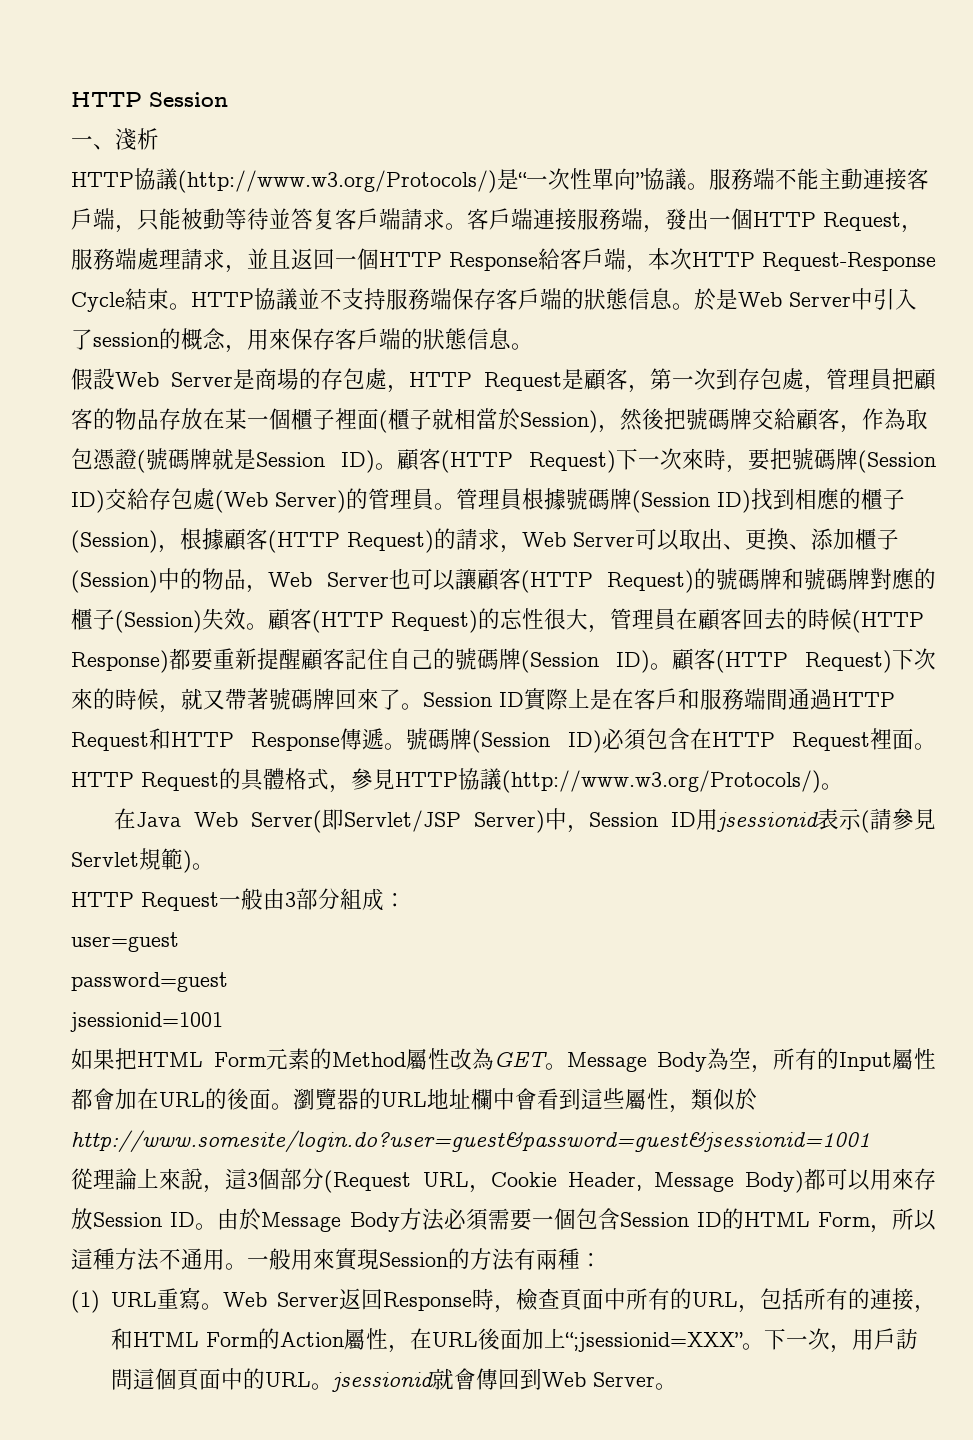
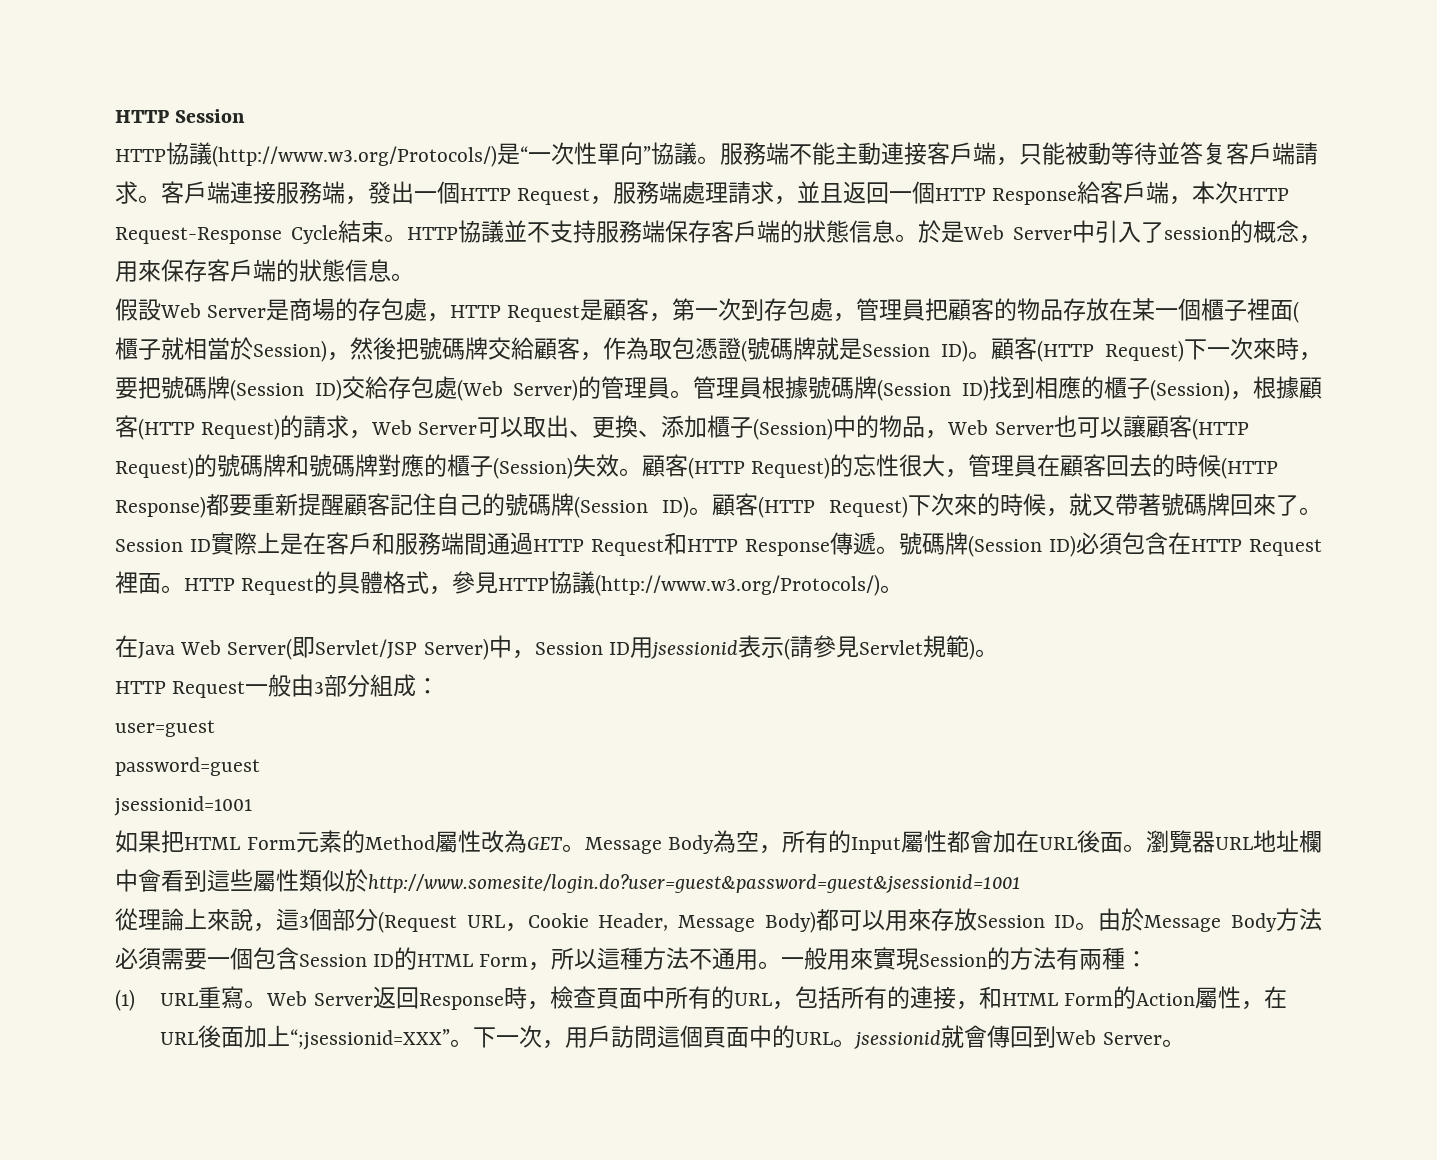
[71,128,159,150] // 一、淺析 -> (246, 116) none
[205,1088,227,1109] 的 -> (1077, 843) none
[359,1088,381,1109] 的 -> (1215, 842) none
[669,1105,691,1113] ， -> (299, 880) none

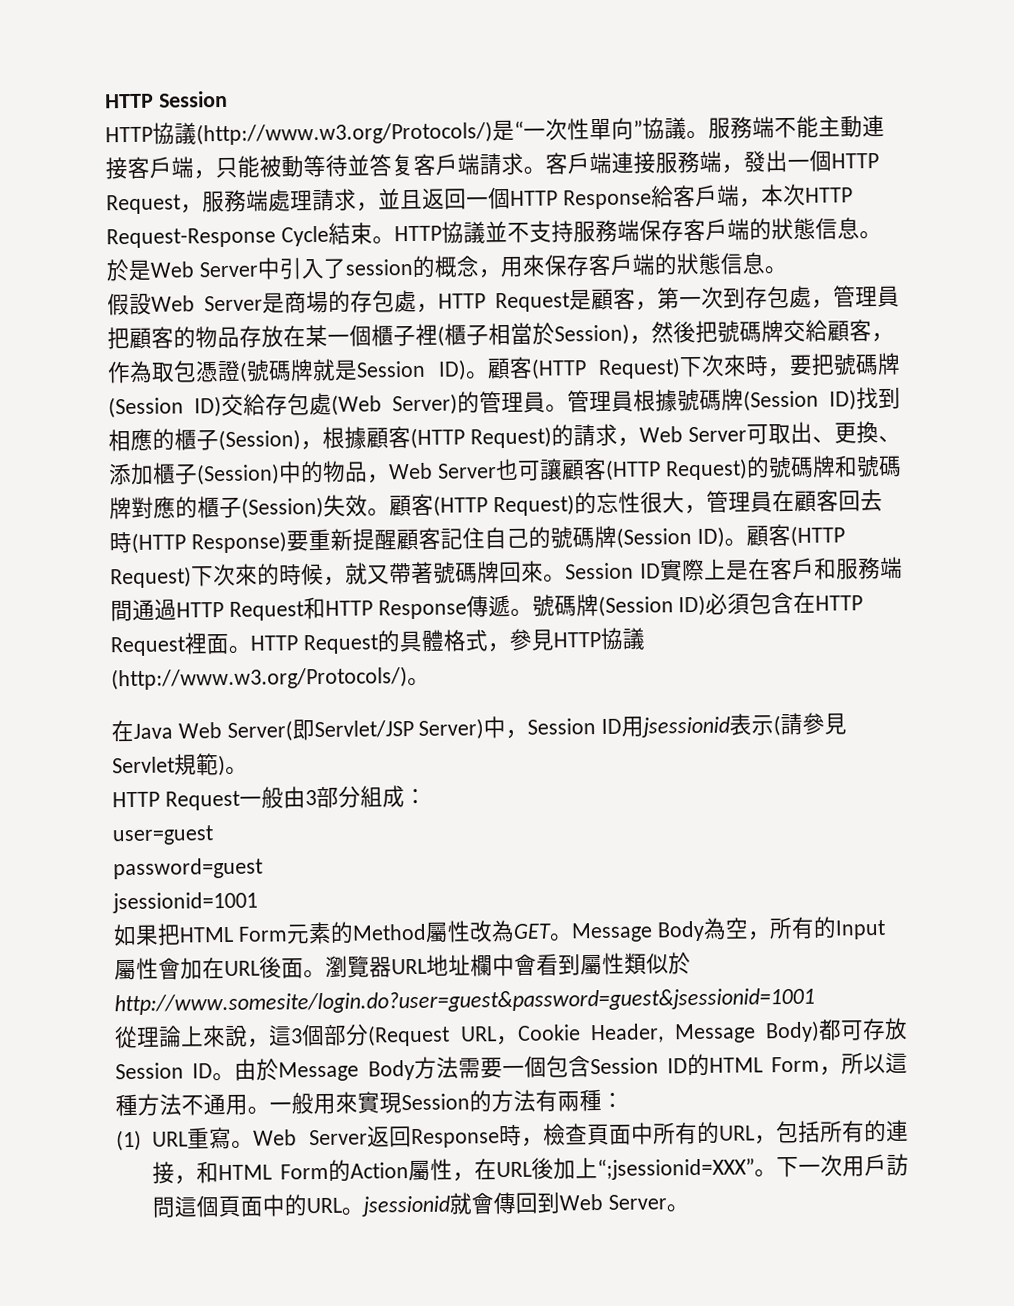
[1270,300,1294,321] 面 -> (438, 334) none
[161,337,184,360] 就 -> (489, 335) none
[1207,347,1230,357] 一 -> (703, 367) none
[500,417,524,438] 以 -> (769, 434) none
[1099,417,1123,438] 以 -> (541, 470) none
[1152,454,1222,477] 的時候 -> [109,530,132,554] 時
[206,493,229,516] 都 -> (287, 542) none
[1276,495,1299,516] 了 -> (544, 571) none
[947,830,970,853] 都 -> (159, 968) none
[207,869,253,892] 這些 -> (581, 965) none
[861,909,931,931] 以用來 -> (864, 1030) none
[115,947,161,970] 必須 -> (459, 1067) none
[221,1027,245,1048] 面 -> (554, 1168) none
[542,1040,566,1049] ， -> (843, 1165) none

